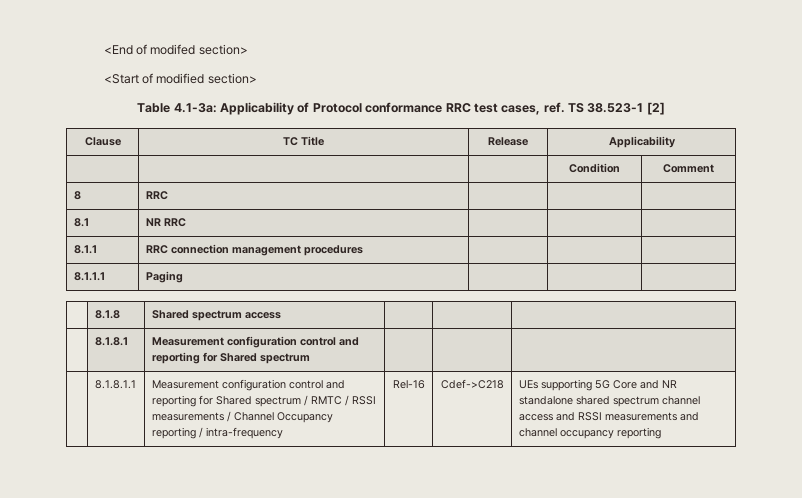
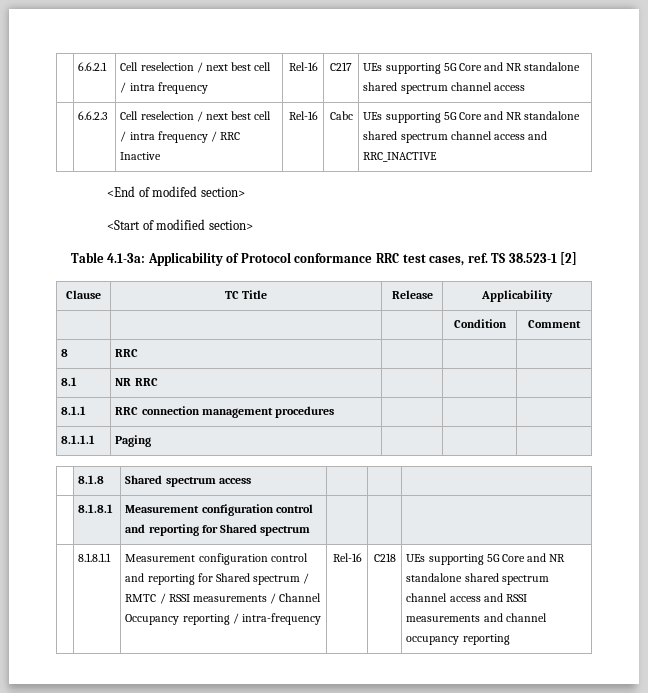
(103, 50) none -> [78,62,108,71] [120,62,271,73] [120,82,208,94] [288,62,318,71] [330,62,352,71] [363,62,581,74] [363,82,525,94] [78,111,109,120] [120,111,271,122] [120,131,240,143] [120,152,162,160] [288,111,318,120] [329,111,353,120] [363,111,581,123] [363,131,547,143] [363,152,438,162] | 6.6.2.1 | Cell reselection / next best cell / intra frequency | Rel-16 | C217 | UEs supporting 5G Core and NR standalone shared spectrum channel access // | 6.6.2.3 | Cell reselection / next best cell / intra frequency / RRC Inactive | Rel-16 | Cabc | UEs supporting 5G Core and NR standalone shared spectrum channel access and RRC_INACTIVE //
[440,379,504,389] Cdef->C218 -> [373,553,396,562] C218

